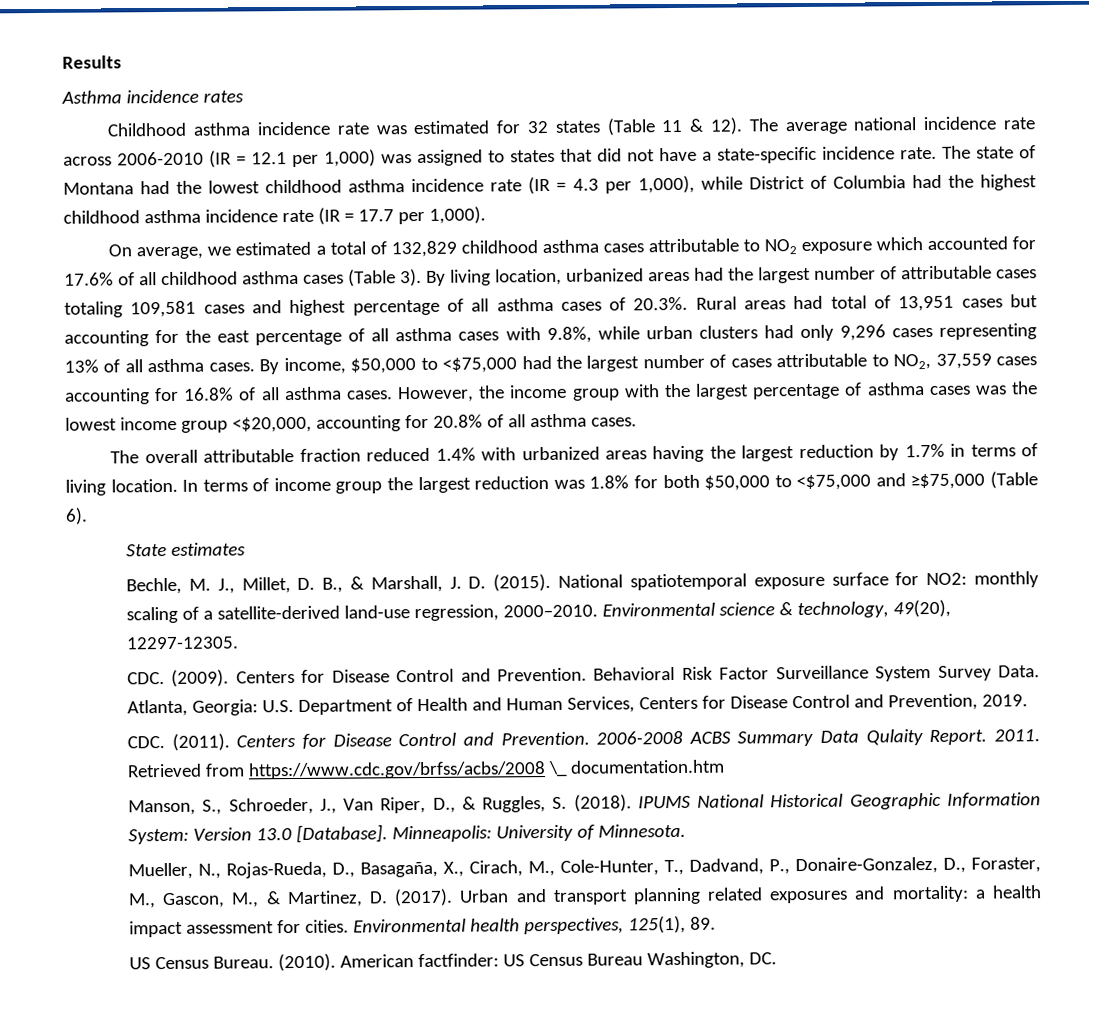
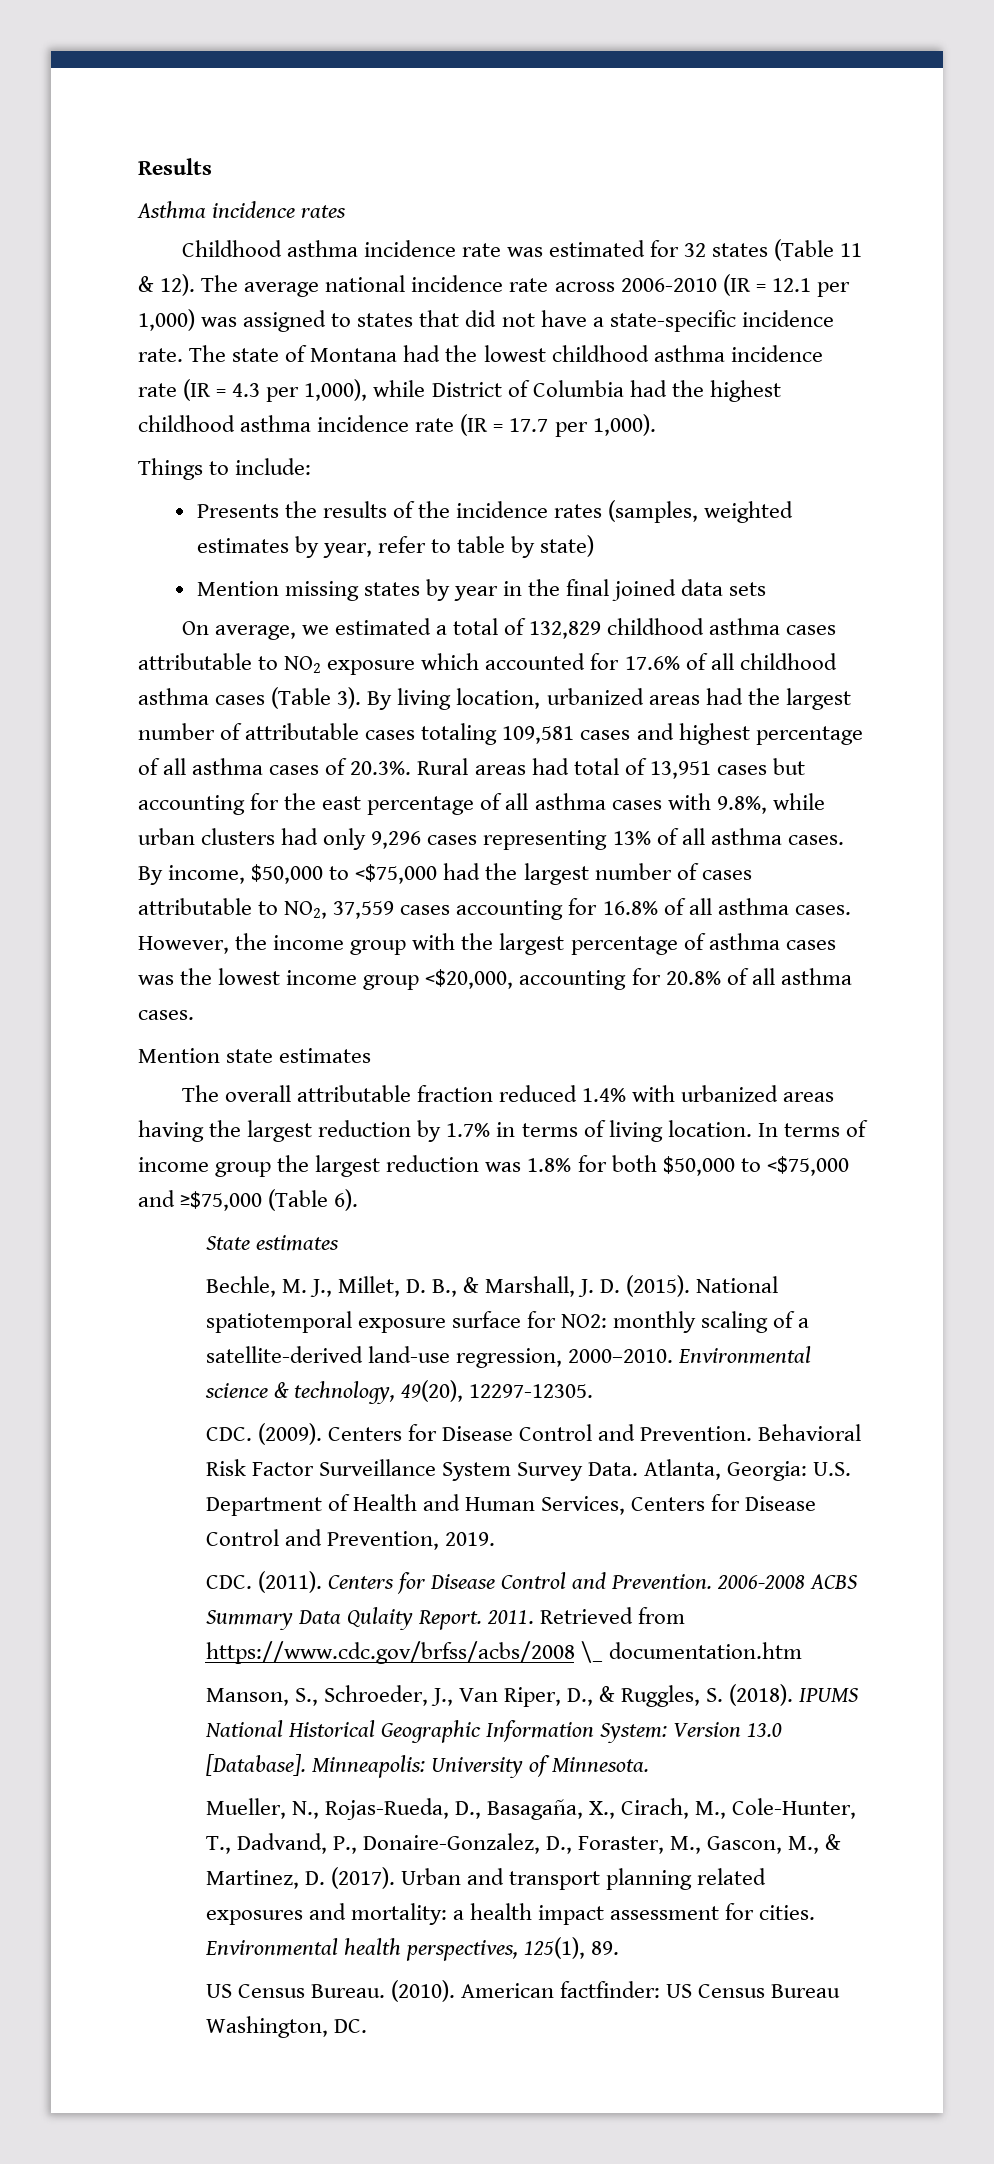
(486, 215) none -> [138,458,312,480] [196,500,794,523] [196,535,595,558] [196,579,767,601] // Things to include: // Presents the results of the incidence rates (samples, weighted estimates by year, refer to table by state) // Mention missing states by year in the final joined data sets
(637, 422) none -> [138,1048,372,1063] // Mention state estimates

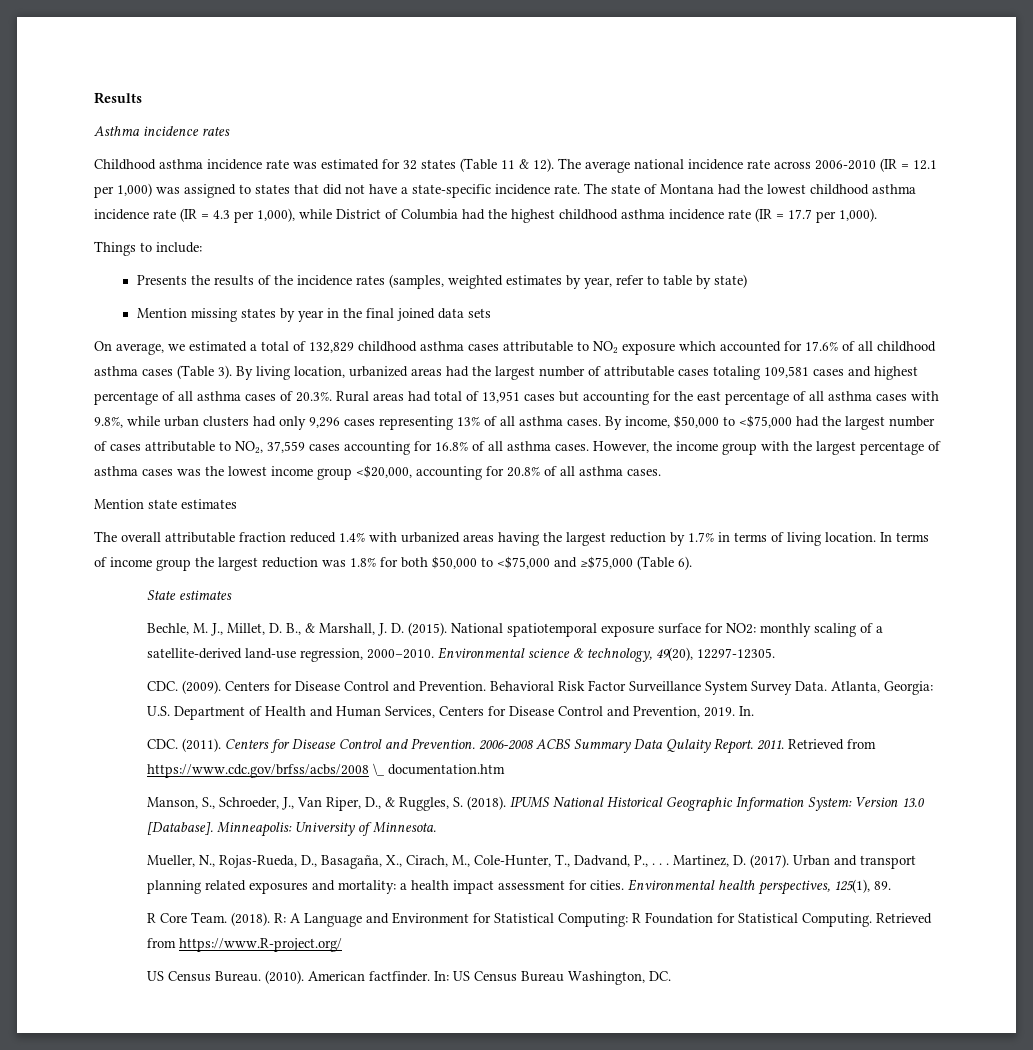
(495, 1539) none -> [739,706,755,716] In.
[362,1833,842,1854] Donaire-Gonzalez, D., Foraster, M., Gascon, M., & -> [652,863,670,865] . . .
(619, 1948) none -> [147,912,933,927] [147,938,343,952] // R Core Team. (2018). R: A Language and Environment for Statistical Computing: R Foundation for Statistical Computing. Retrieved from https://www.R-project.org/
[559,1981,660,1998] factfinder: -> [369,971,450,982] factfinder. In:

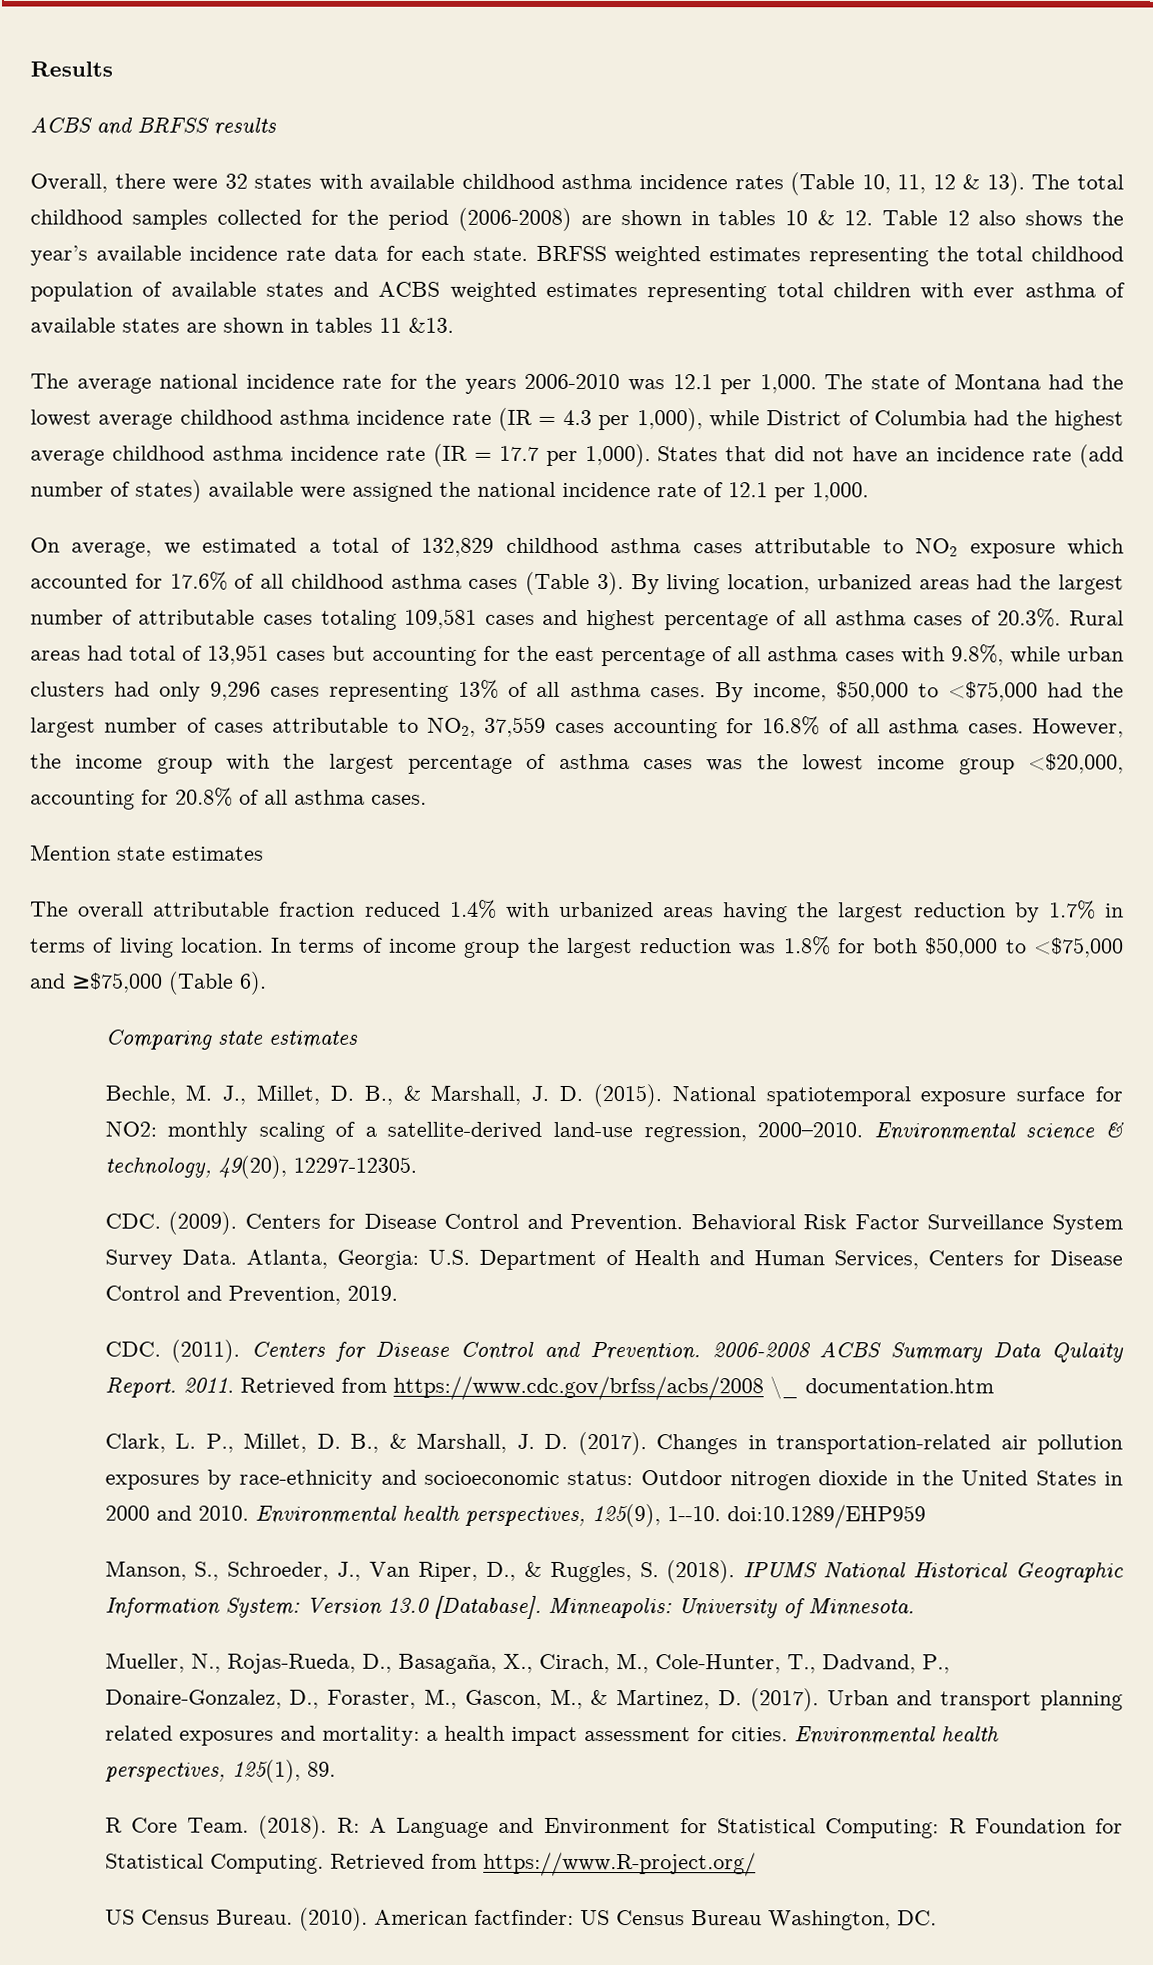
[94,126,230,136] [94,158,554,172] Asthma incidence rates // Childhood asthma incidence rate was estimated for 32 states (Table 11 & 12). -> [30,116,277,136] [30,172,1124,196] [30,207,1125,231] [30,245,1124,267] [30,281,1126,303] [30,317,454,335] ACBS and BRFSS results // Overall, there were 32 states with available childhood asthma incidence rates (Table 10, 11, 12 & 13). The total childhood samples collected for the period (2006-2008) are shown in tables 10 & 12. Table 12 also shows the year’s available incidence rate data for each state. BRFSS weighted estimates representing the total childhood population of available states and ACBS weighted estimates representing total children with ever asthma of available states are shown in tables 11 &13. //
[774,158,937,172] [94,183,580,198] across 2006-2010 (IR = 12.1 per 1,000) was assigned to states that did not have a state-specific incidence rate. -> [389,373,817,395] for the years 2006-2010 was 12.1 per 1,000.
(806, 189) none -> [98,413,174,430] average
(555, 216) none -> [30,449,105,466] average
[94,241,202,256] [136,274,747,289] [136,308,491,322] // Things to include: // Presents the results of the incidence rates (samples, weighted estimates by year, refer to table by state) // Mention missing states by year in the final joined data sets -> [657,444,1124,468] [30,479,869,503] States that did not have an incidence rate (add number of states) available were assigned the national incidence rate of 12.1 per 1,000.
[147,590,177,600] State -> [104,1029,263,1050] Comparing state
[739,706,755,716] In. -> (398, 1293) none
(506, 769) none -> [104,1432,1123,1456] [104,1469,1124,1491] [104,1504,926,1529] // Clark, L. P., Millet, D. B., & Marshall, J. D. (2017). Changes in transportation-related air pollution exposures by race-ethnicity and socioeconomic status: Outdoor nitrogen dioxide in the United States in 2000 and 2010. Environmental health perspectives, 125(9), 1--10. doi:10.1289/EHP959
[652,863,670,865] . . . -> [104,1688,609,1710] Donaire-Gonzalez, D., Foraster, M., Gascon, M., &
[369,971,450,982] factfinder. In: -> [473,1909,574,1925] factfinder:

